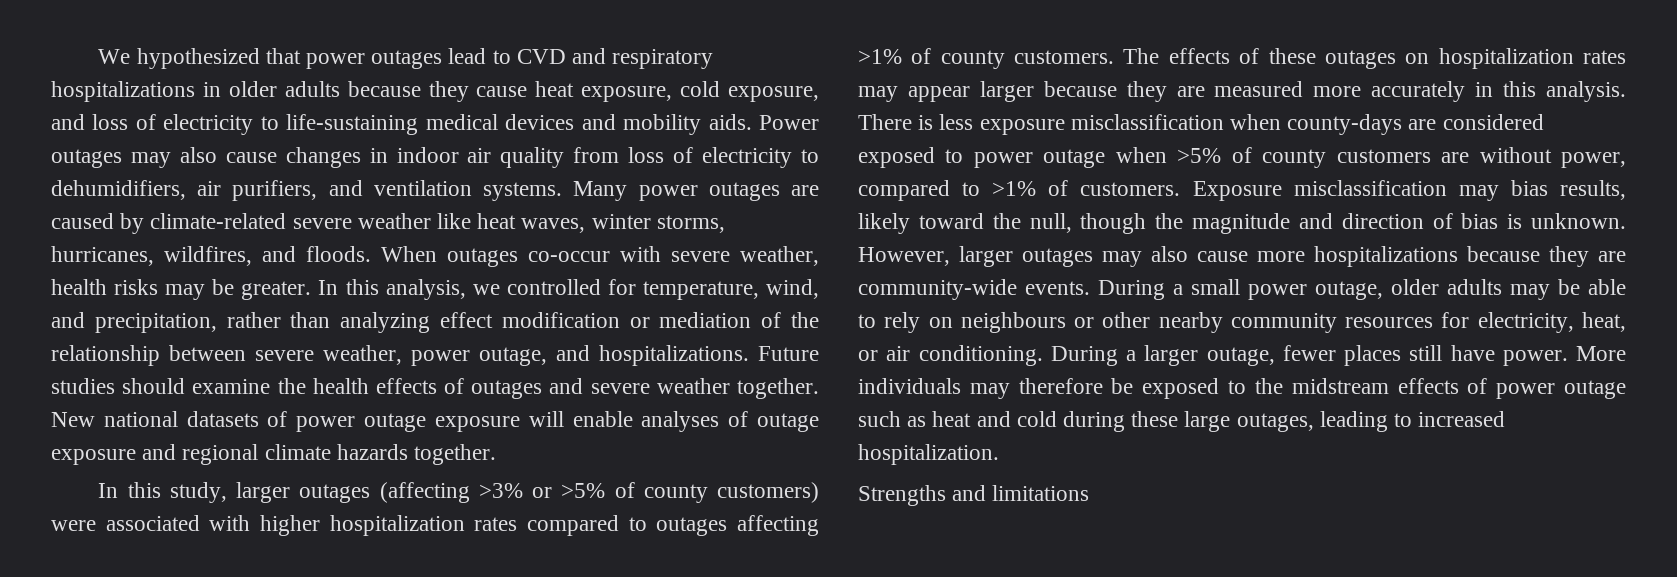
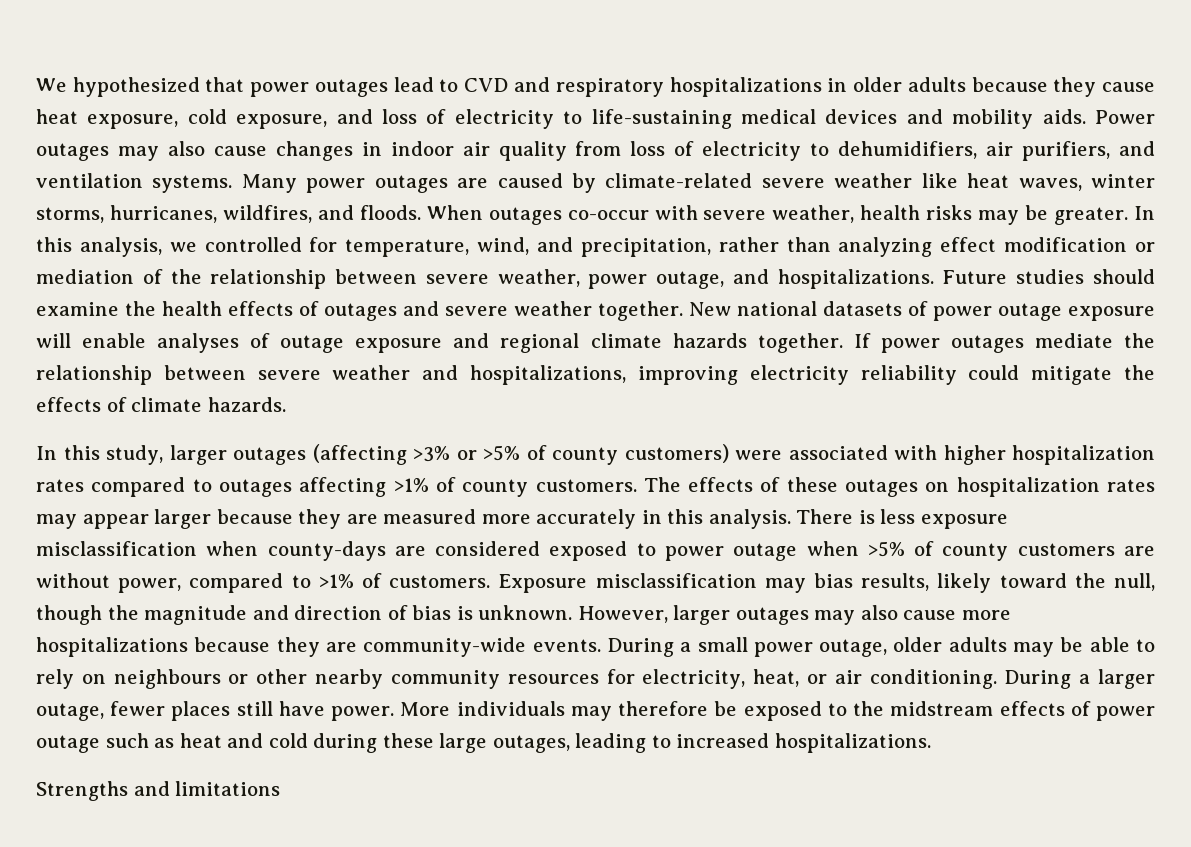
(497, 454) none -> [853,333,1156,353] [36,365,1156,385] [36,397,286,412] If power outages mediate the relationship between severe weather and hospitalizations, improving electricity reliability could mitigate the effects of climate hazards.
[858,444,999,465] hospitalization. -> [774,733,931,753] hospitalizations.

